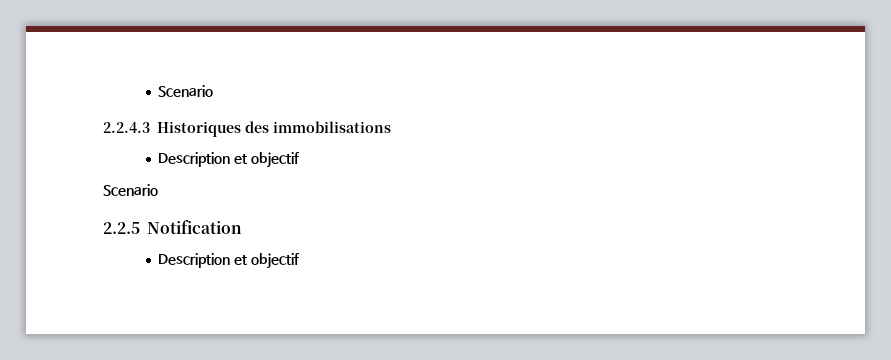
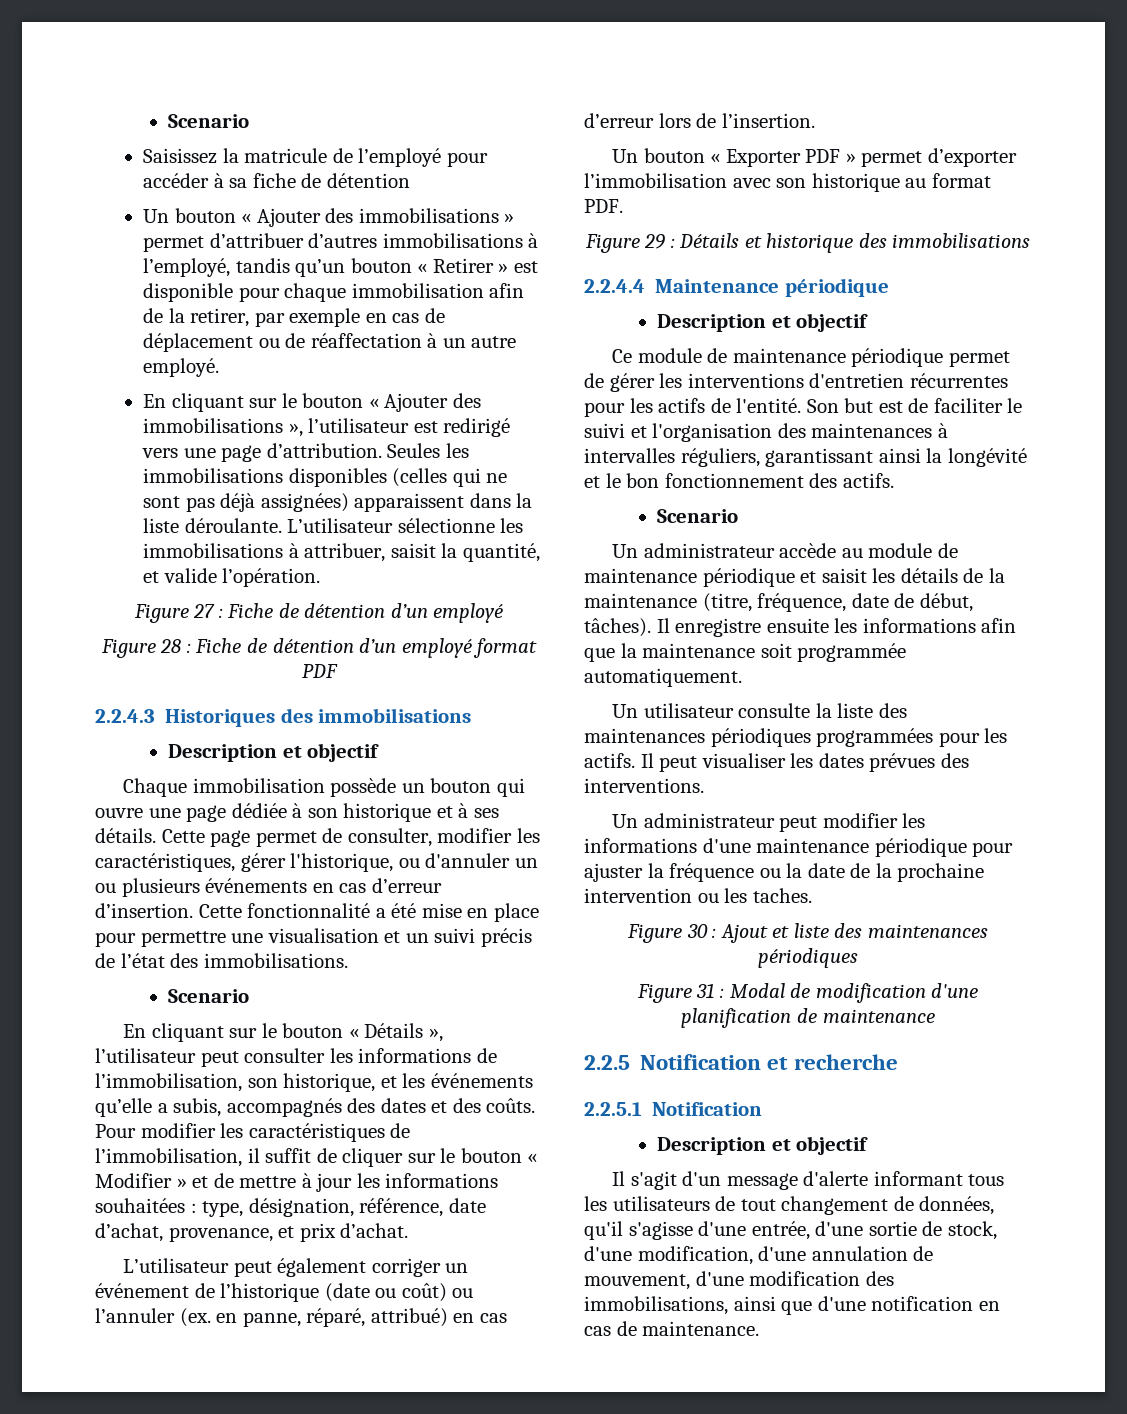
[158,85,214,97] Scenario -> [168,114,250,128] [142,148,488,167] [142,173,410,188] [142,208,515,227] [142,233,539,252] [142,258,538,277] [142,283,525,302] [142,308,445,327] [142,333,517,352] [142,358,219,377] [142,393,481,412] [142,418,511,437] [141,443,469,462] [142,468,508,487] [142,493,533,512] [142,518,524,533] [142,543,540,562] [142,568,321,587] [133,603,504,623] [100,638,538,658] [302,664,338,678] Scenario // Saisissez la matricule de l’employé pour accéder à sa fiche de détention // Un bouton « Ajouter des immobilisations » permet d’attribuer d’autres immobilisations à l’employé, tandis qu’un bouton « Retirer » est disponible pour chaque immobilisation afin de la retirer, par exemple en cas de déplacement ou de réaffectation à un autre employé. // En cliquant sur le bouton « Ajouter des immobilisations », l’utilisateur est redirigé vers une page d’attribution. Seules les immobilisations disponibles (celles qui ne sont pas déjà assignées) apparaissent dans la liste déroulante. L’utilisateur sélectionne les immobilisations à attribuer, saisit la quantité, et valide l’opération. // Figure 27 : Fiche de détention d’un employé // Figure 28 : Fiche de détention d’un employé format PDF
[103,184,158,196] [103,220,242,234] [158,253,300,269] Scenario // 2.2.5 Notification // Description et objectif -> [123,778,525,797] [95,803,499,822] [95,828,540,847] [95,853,538,872] [95,878,442,897] [95,903,539,922] [95,928,532,947] [95,953,348,968] [168,989,250,1003] [123,1023,443,1042] [95,1048,497,1067] [95,1073,533,1092] [95,1098,536,1117] [95,1123,411,1142] [95,1148,538,1167] [95,1173,499,1192] [95,1198,486,1217] [95,1223,409,1242] [123,1258,469,1277] [95,1283,474,1302] [95,1308,507,1327] [584,113,815,128] [612,148,1017,167] [584,173,991,192] [584,199,623,213] [584,233,1031,253] [584,278,889,297] [657,313,869,332] [612,348,1010,367] [584,373,1008,392] [584,398,1023,417] [584,423,948,442] [584,448,1027,467] [584,473,894,488] [657,509,739,523] [612,543,958,558] [584,568,1005,587] [584,593,973,612] [584,618,1017,637] [584,643,907,662] [584,668,742,687] [612,703,907,718] [584,728,1008,747] [584,753,969,772] [584,778,704,793] [612,813,926,832] [584,838,1014,857] [584,863,985,882] [584,888,812,903] [627,923,988,943] [758,948,858,968] [636,983,979,1003] [681,1008,935,1028] [584,1054,898,1070] [584,1102,763,1116] [657,1136,869,1155] [612,1171,1005,1190] [584,1196,995,1215] [584,1221,997,1240] [584,1246,934,1265] [584,1271,894,1290] [584,1296,1000,1315] [584,1321,760,1336] Chaque immobilisation possède un bouton qui ouvre une page dédiée à son historique et à ses détails. Cette page permet de consulter, modifier les caractéristiques, gérer l'historique, ou d'annuler un ou plusieurs événements en cas d’erreur d’insertion. Cette fonctionnalité a été mise en place pour permettre une visualisation et un suivi précis de l’état des immobilisations. // Scenario // En cliquant sur le bouton « Détails », l’utilisateur peut consulter les informations de l’immobilisation, son historique, et les événements qu’elle a subis, accompagnés des dates et des coûts. Pour modifier les caractéristiques de l’immobilisation, il suffit de cliquer sur le bouton « Modifier » et de mettre à jour les informations souhaitées : type, désignation, référence, date d’achat, provenance, et prix d’achat. // L’utilisateur peut également corriger un événement de l’historique (date ou coût) ou l’annuler (ex. en panne, réparé, attribué) en cas d’erreur lors de l’insertion. // Un bouton « Exporter PDF » permet d’exporter l’immobilisation avec son historique au format PDF. // Figure 29 : Détails et historique des immobilisations // 2.2.4.4 Maintenance périodique // Description et objectif // Ce module de maintenance périodique permet de gérer les interventions d'entretien récurrentes pour les actifs de l'entité. Son but est de faciliter le suivi et l'organisation des maintenances à intervalles réguliers, garantissant ainsi la longévité et le bon fonctionnement des actifs. // Scenario // Un administrateur accède au module de maintenance périodique et saisit les détails de la maintenance (titre, fréquence, date de début, tâches). Il enregistre ensuite les informations afin que la maintenance soit programmée automatiquement. // Un utilisateur consulte la liste des maintenances périodiques programmées pour les actifs. Il peut visualiser les dates prévues des interventions. // Un administrateur peut modifier les informations d'une maintenance périodique pour ajuster la fréquence ou la date de la prochaine intervention ou les taches. // Figure 30 : Ajout et liste des maintenances périodiques // Figure 31 : Modal de modification d'une planification de maintenance // 2.2.5 Notification et recherche // 2.2.5.1 Notification // Description et objectif // Il s'agit d'un message d'alerte informant tous les utilisateurs de tout changement de données, qu'il s'agisse d'une entrée, d'une sortie de stock, d'une modification, d'une annulation de mouvement, d'une modification des immobilisations, ainsi que d'une notification en cas de maintenance.

